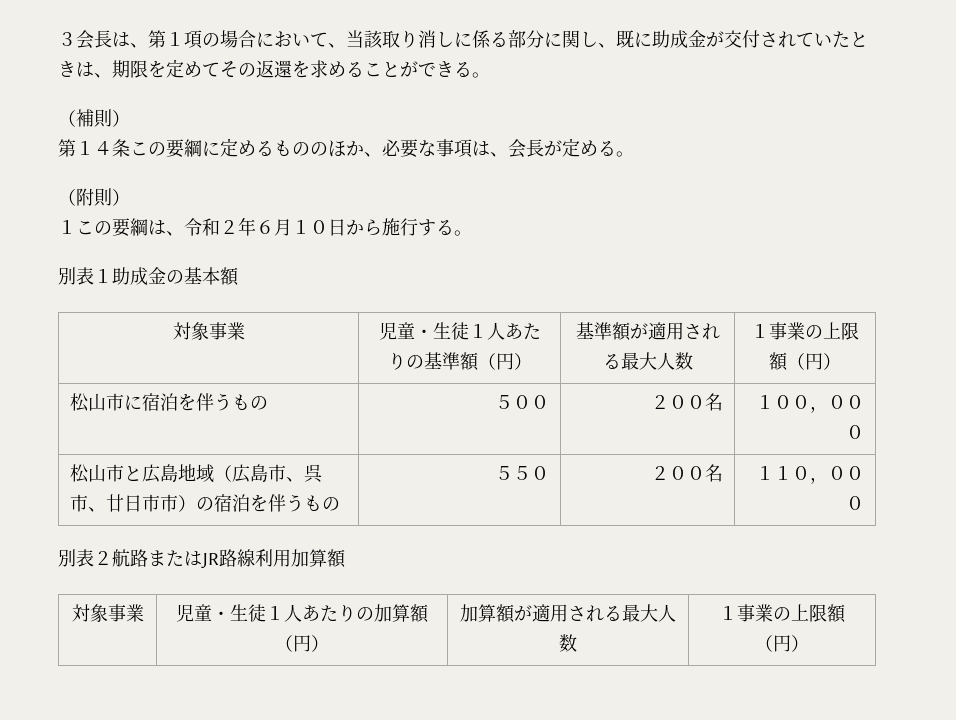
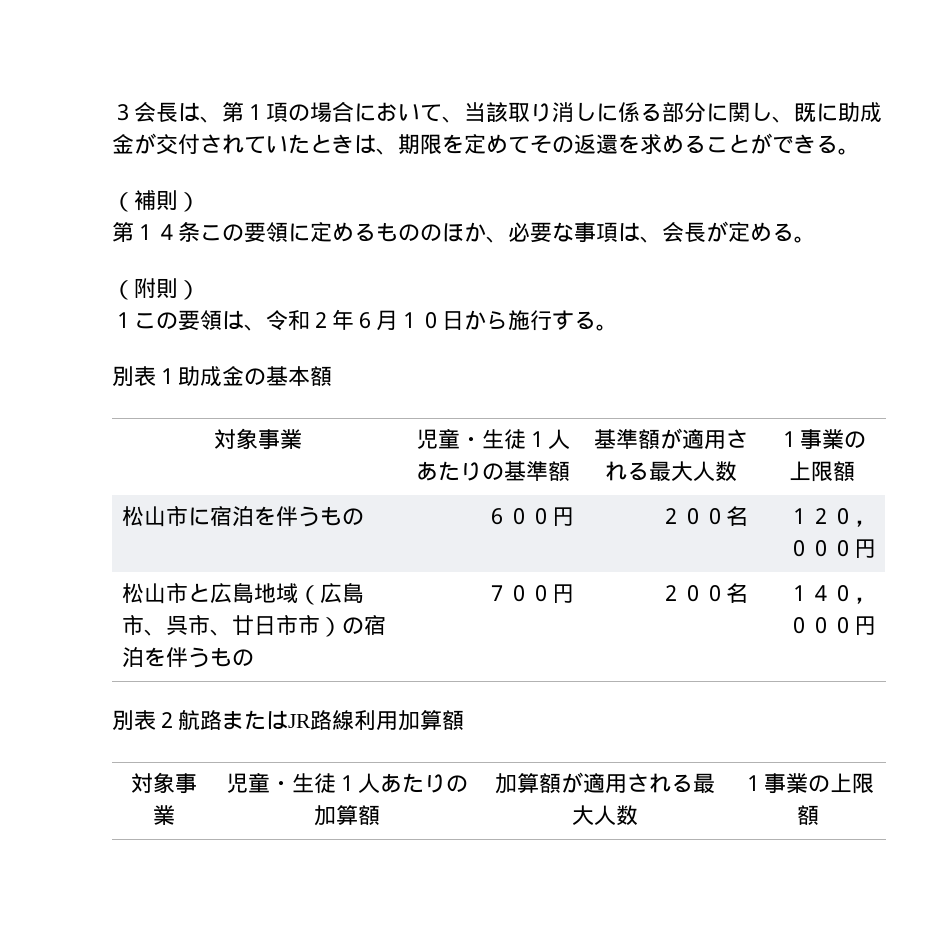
[184,139,202,157] 綱 -> [266,222,288,242] 領
[130,218,148,236] 綱 -> [200,310,222,330] 領
[477,353,532,370] （円） -> (570, 471) none
[787,353,842,370] （円） -> (855, 471) none
[495,395,550,409] [651,393,724,411] [756,395,865,413] [846,425,865,439] ５００ | ２００名 | １００，０００ -> [486,507,575,526] [660,506,749,526] [788,508,877,527] [788,539,877,558] ６００円 | ２００名 | １２０，０００円
[495,466,550,480] [651,464,724,482] [756,466,865,484] [846,496,865,510] ５５０ | ２００名 | １１０，０００ -> [486,584,575,603] [660,583,749,603] [788,585,877,604] [788,616,877,635] ７００円 | ２００名 | １４０，０００円
[275,635,329,652] （円） -> (380, 815) none
[755,635,809,652] （円） -> (819, 815) none

